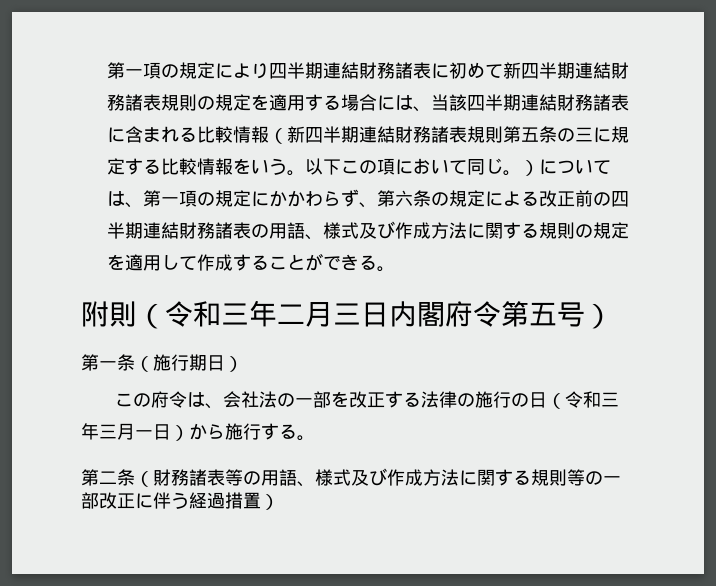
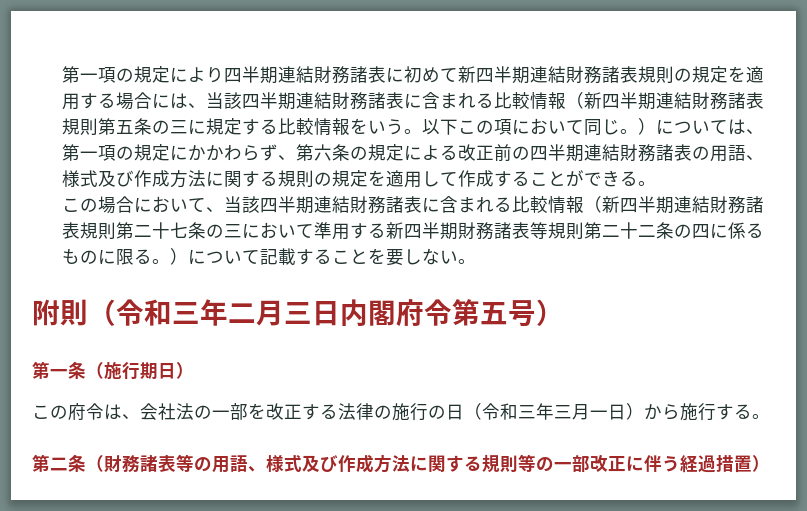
(395, 269) none -> [61,196,764,214] [61,222,764,240] [61,248,476,266] // この場合において、当該四半期連結財務諸表に含まれる比較情報（新四半期連結財務諸表規則第二十七条の三において準用する新四半期財務諸表等規則第二十二条の四に係るものに限る。）について記載することを要しない。

